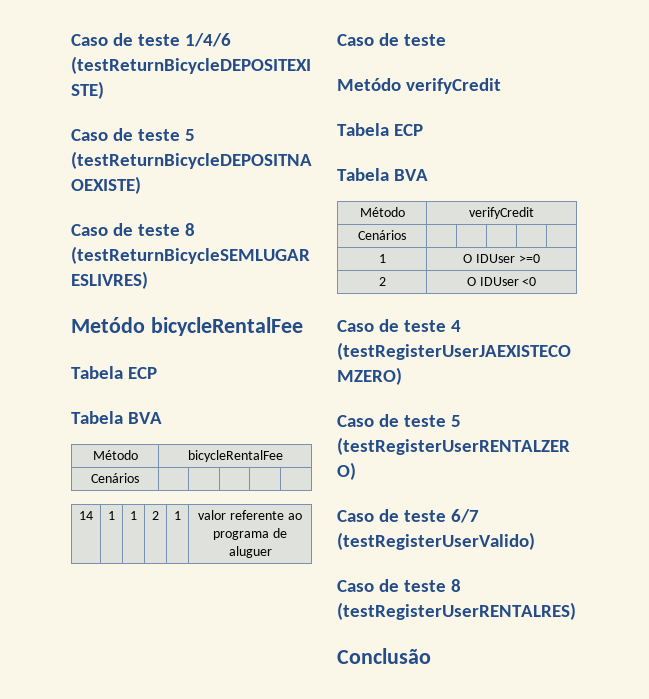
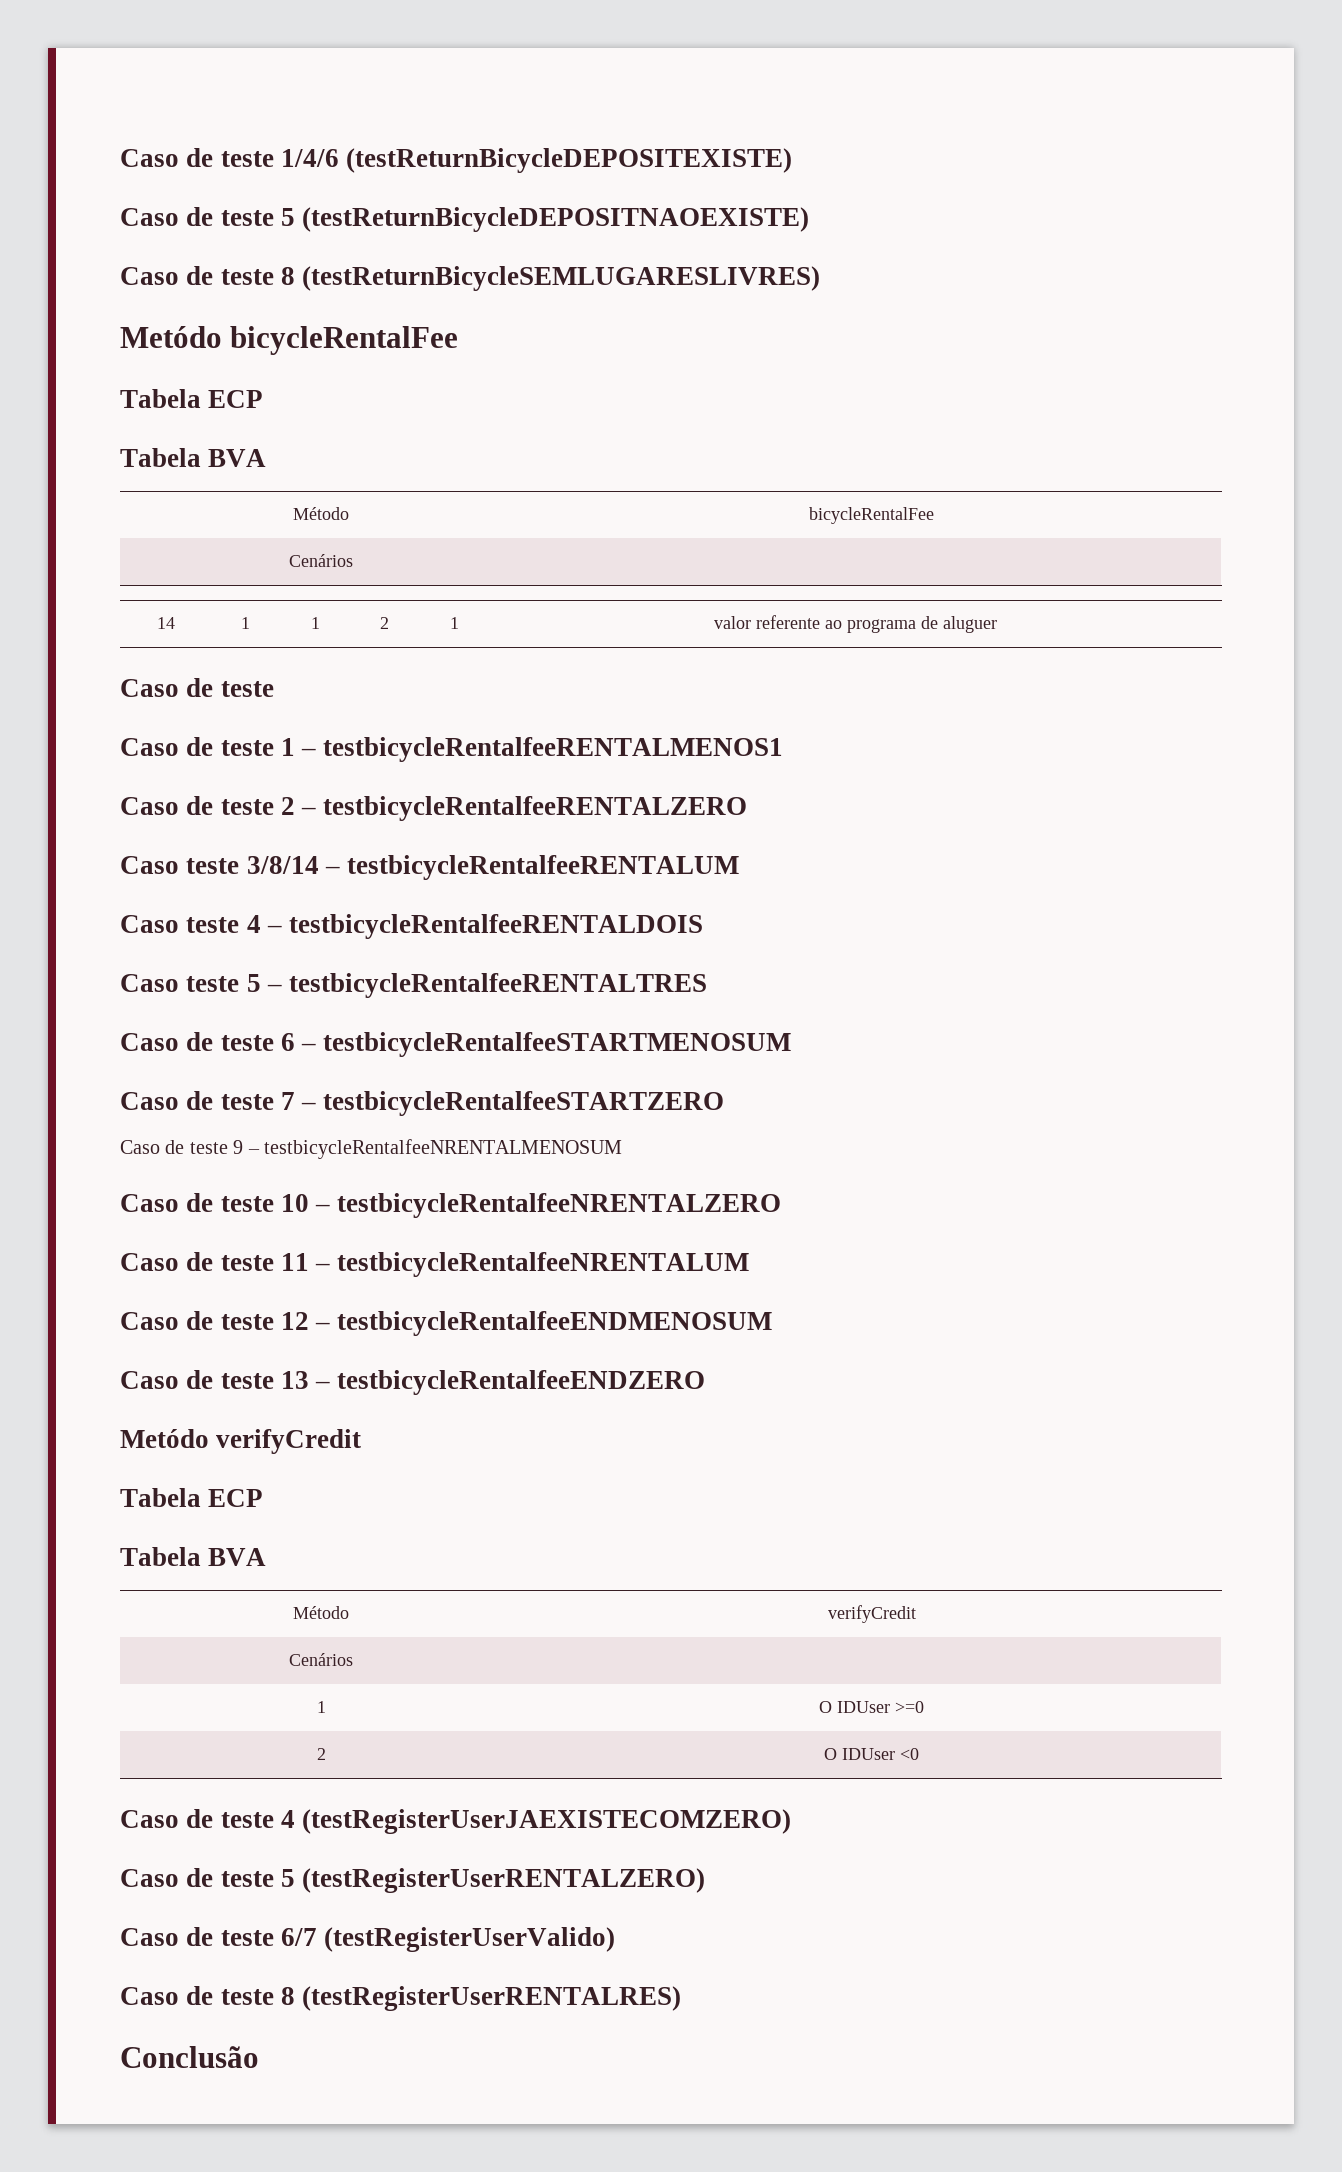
(447, 40) none -> [120,737,784,762] [120,796,748,821] [120,855,740,880] [120,914,704,939] [120,973,708,998] [120,1032,792,1057] [120,1091,725,1116] [120,1139,622,1159] [120,1193,782,1218] [120,1252,750,1277] [120,1311,773,1336] [120,1370,706,1395] // Caso de teste 1 – testbicycleRentalfeeRENTALMENOS1 // Caso de teste 2 – testbicycleRentalfeeRENTALZERO // Caso teste 3/8/14 – testbicycleRentalfeeRENTALUM // Caso teste 4 – testbicycleRentalfeeRENTALDOIS // Caso teste 5 – testbicycleRentalfeeRENTALTRES // Caso de teste 6 – testbicycleRentalfeeSTARTMENOSUM // Caso de teste 7 – testbicycleRentalfeeSTARTZERO // Caso de teste 9 – testbicycleRentalfeeNRENTALMENOSUM // Caso de teste 10 – testbicycleRentalfeeNRENTALZERO // Caso de teste 11 – testbicycleRentalfeeNRENTALUM // Caso de teste 12 – testbicycleRentalfeeENDMENOSUM // Caso de teste 13 – testbicycleRentalfeeENDZERO

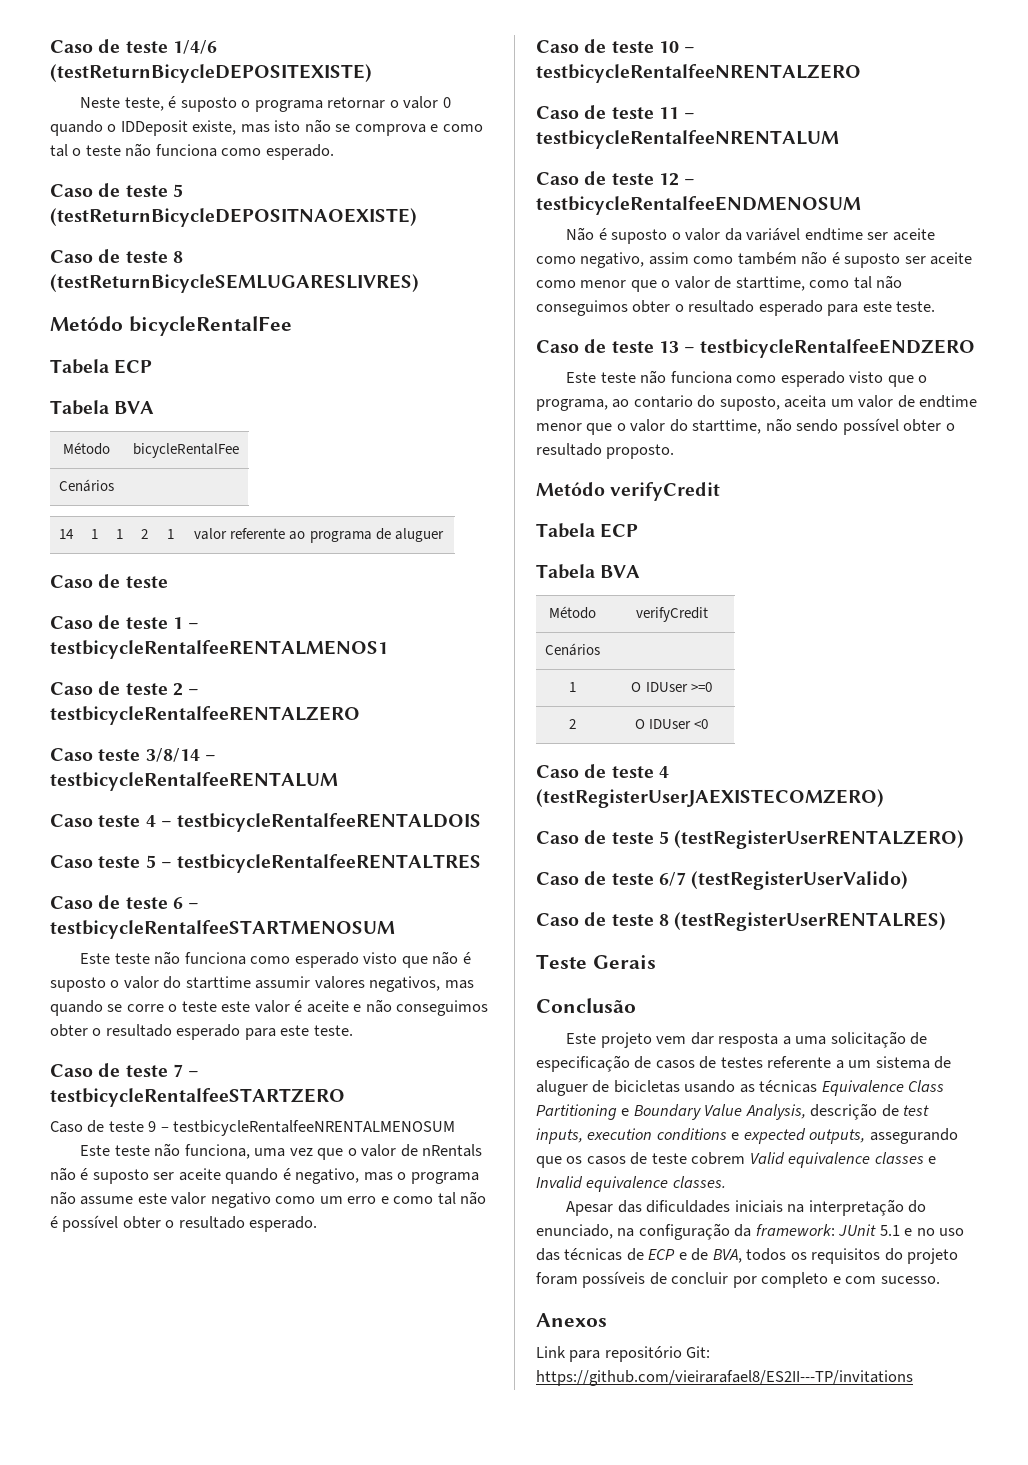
(793, 160) none -> [80,96,451,112] [50,119,483,136] [50,143,334,160] // Neste teste, é suposto o programa retornar o valor 0 quando o IDDeposit existe, mas isto não se comprova e como tal o teste não funciona como esperado.
(792, 1044) none -> [80,951,471,968] [50,976,474,992] [50,999,489,1016] [50,1024,353,1040] // Este teste não funciona como esperado visto que não é suposto o valor do starttime assumir valores negativos, mas quando se corre o teste este valor é aceite e não conseguimos obter o resultado esperado para este teste.
(622, 1149) none -> [80,1143,483,1160] [50,1167,479,1184] [50,1191,487,1208] [50,1215,318,1232] // Este teste não funciona, uma vez que o valor de nRentals não é suposto ser aceite quando é negativo, mas o programa não assume este valor negativo como um erro e como tal não é possível obter o resultado esperado.
(773, 1323) none -> [566,227,935,244] [536,251,973,268] [536,275,903,292] [536,300,936,316] // Não é suposto o valor da variável endtime ser aceite como negativo, assim como também não é suposto ser aceite como menor que o valor de starttime, como tal não conseguimos obter o resultado esperado para este teste.
(706, 1382) none -> [566,370,928,387] [536,395,978,411] [536,418,955,435] [536,443,675,459] // Este teste não funciona como esperado visto que o programa, ao contario do suposto, aceita um valor de endtime menor que o valor do starttime, não sendo possível obter o resultado proposto.
(682, 1998) none -> [536,954,656,969] // Teste Gerais
(259, 2057) none -> [566,1031,928,1048] [536,1055,952,1072] [536,1080,945,1096] [536,1103,930,1120] [536,1128,958,1144] [536,1152,937,1168] [536,1176,726,1192] [566,1199,927,1216] [536,1223,965,1240] [536,1248,959,1264] [536,1271,940,1288] [536,1313,607,1327] [536,1346,711,1362] [536,1370,913,1386] // Este projeto vem dar resposta a uma solicitação de especificação de casos de testes referente a um sistema de aluguer de bicicletas usando as técnicas Equivalence Class Partitioning e Boundary Value Analysis, descrição de test inputs, execution conditions e expected outputs, assegurando que os casos de teste cobrem Valid equivalence classes e Invalid equivalence classes. // Apesar das dificuldades iniciais na interpretação do enunciado, na configuração da framework: JUnit 5.1 e no uso das técnicas de ECP e de BVA, todos os requisitos do projeto foram possíveis de concluir por completo e com sucesso. // Anexos // Link para repositório Git: https://github.com/vieirarafael8/ES2II---TP/invitations

